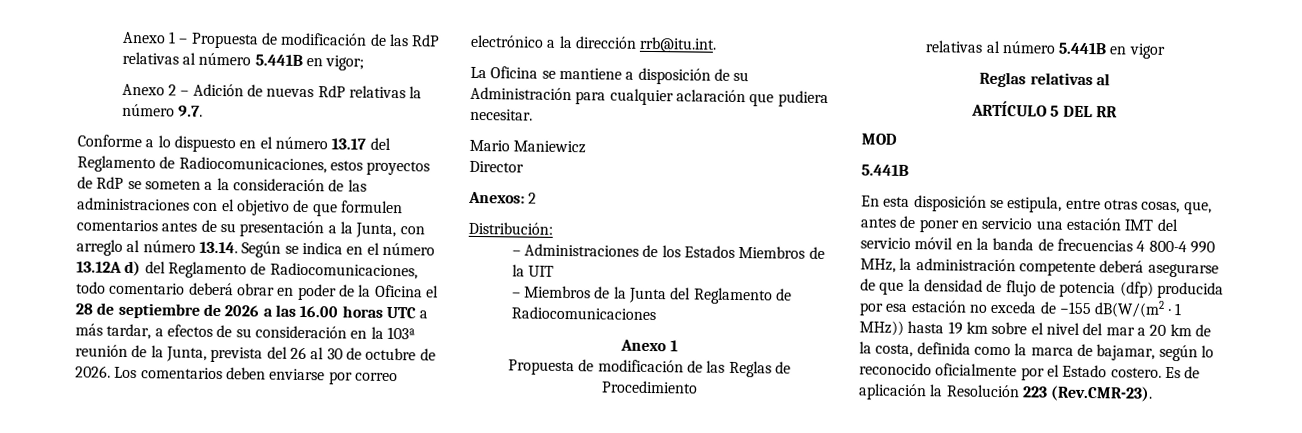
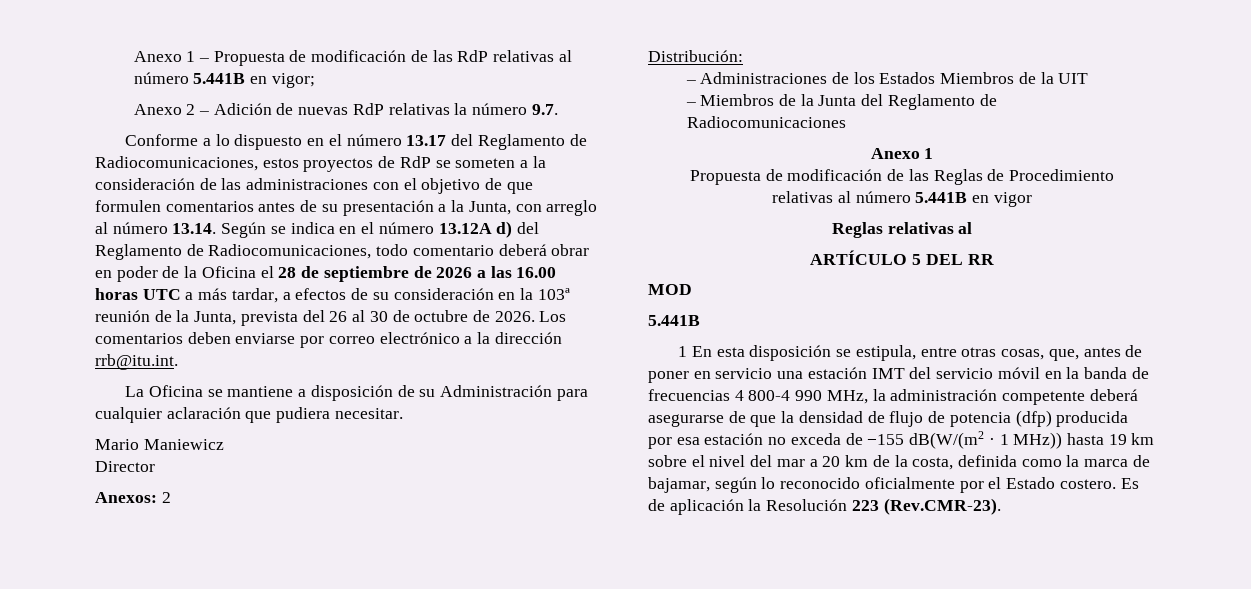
(909, 170) none -> [678,346,688,357] 1

